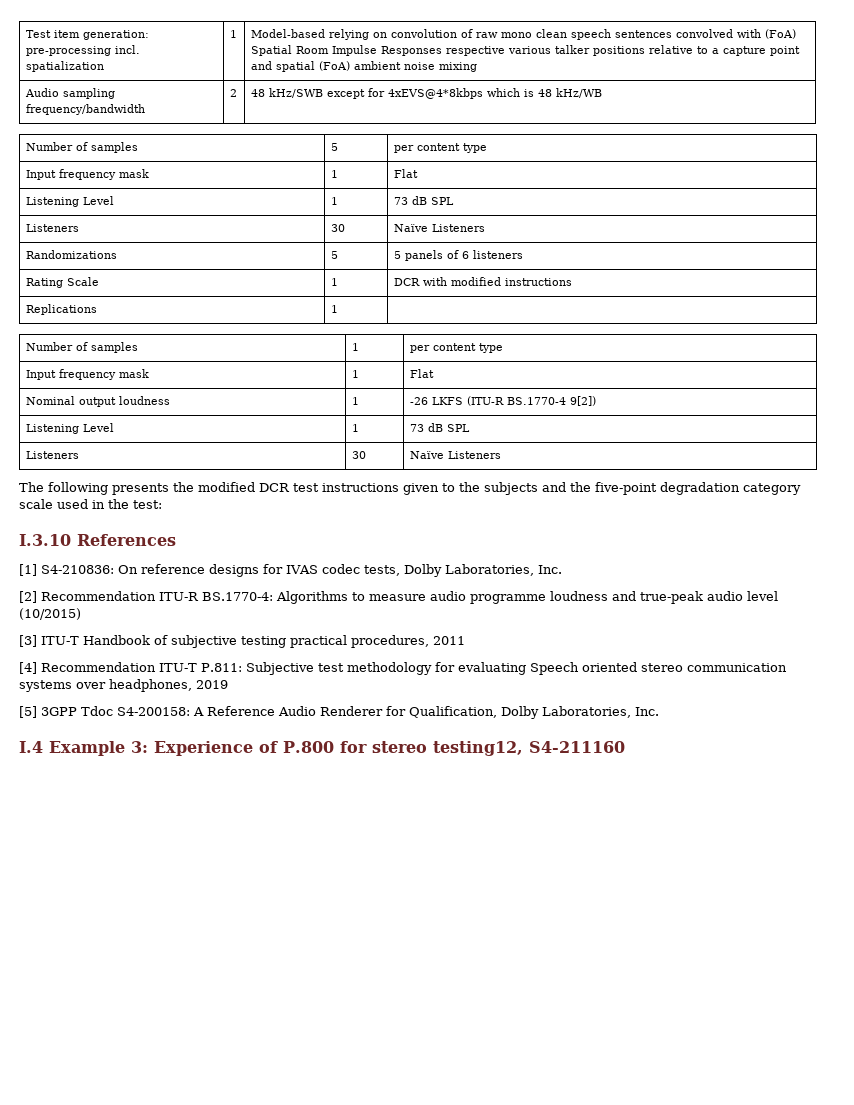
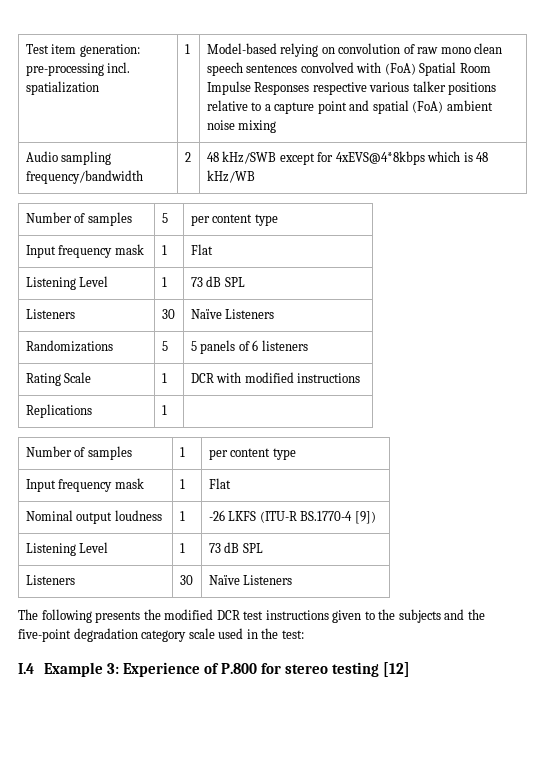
[569,396,596,406] 9[2]) -> [354,511,376,524] [9])
[19,534,177,546] [19,564,562,577] [19,591,778,604] [19,608,81,620] [19,635,465,648] [19,662,787,675] [19,679,228,692] [19,706,659,719] // I.3.10 References // [1] S4-210836: On reference designs for IVAS codec tests, Dolby Laboratories, Inc. // [2] Recommendation ITU-R BS.1770-4: Algorithms to measure audio programme loudness and true-peak audio level (10/2015) // [3] ITU-T Handbook of subjective testing practical procedures, 2011 // [4] Recommendation ITU-T P.811: Subjective test methodology for evaluating Speech oriented stereo communication systems over headphones, 2019 // [5] 3GPP Tdoc S4-200158: A Reference Audio Renderer for Qualification, Dolby Laboratories, Inc. -> (304, 634) none
[433,741,626,756] testing12, S4-211160 -> [331,662,410,677] testing [12]

